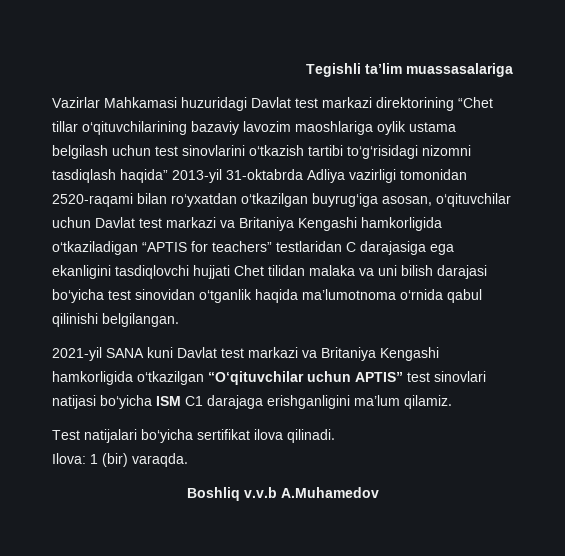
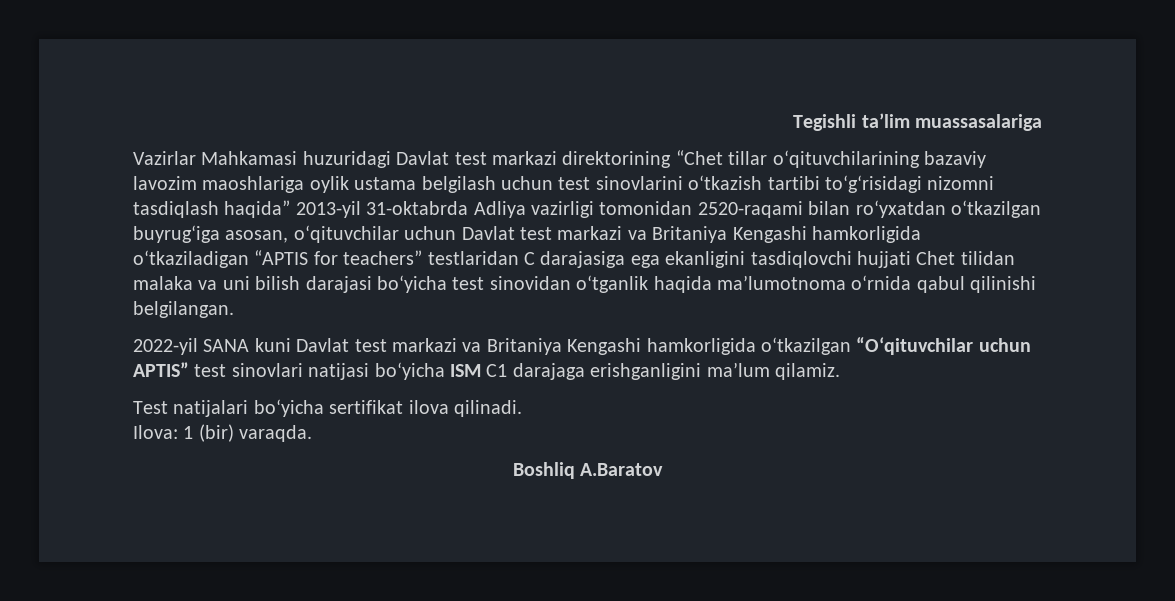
[52,347,102,361] 2021-yil -> [133,338,198,355] 2022-yil
[243,487,379,498] v.v.b A.Muhamedov -> [580,463,664,476] A.Baratov

